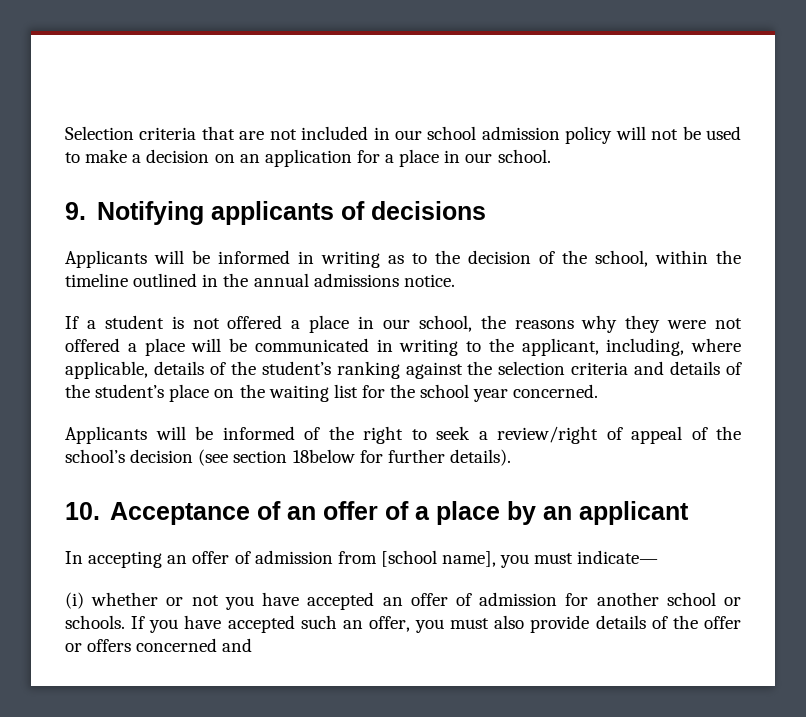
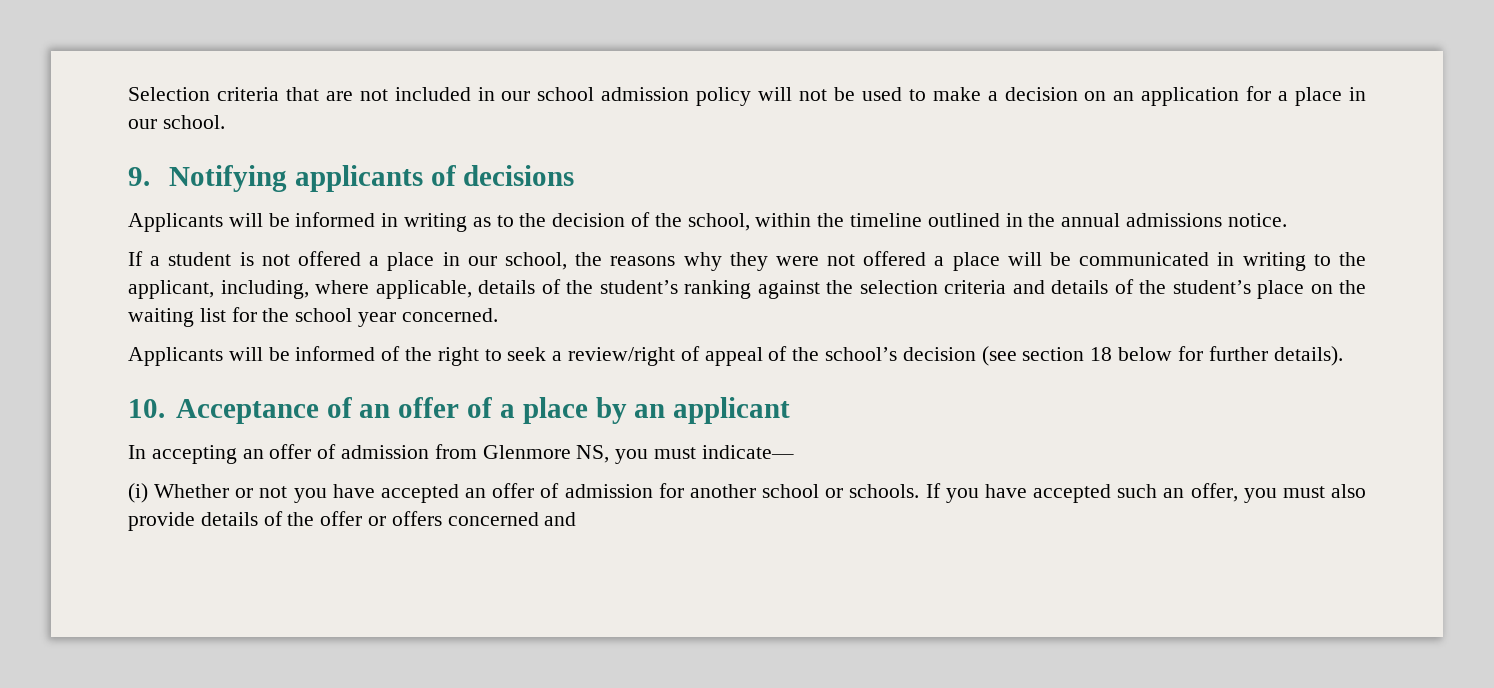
[292,449,355,463] 18below -> [1090,347,1173,361] 18 below
[380,550,497,567] [school name], -> [482,445,610,463] Glenmore NS,
[91,592,159,606] whether -> [154,484,230,498] Whether

